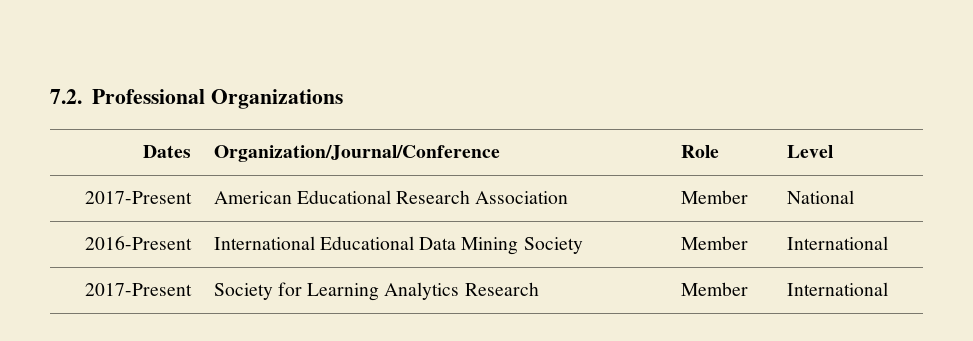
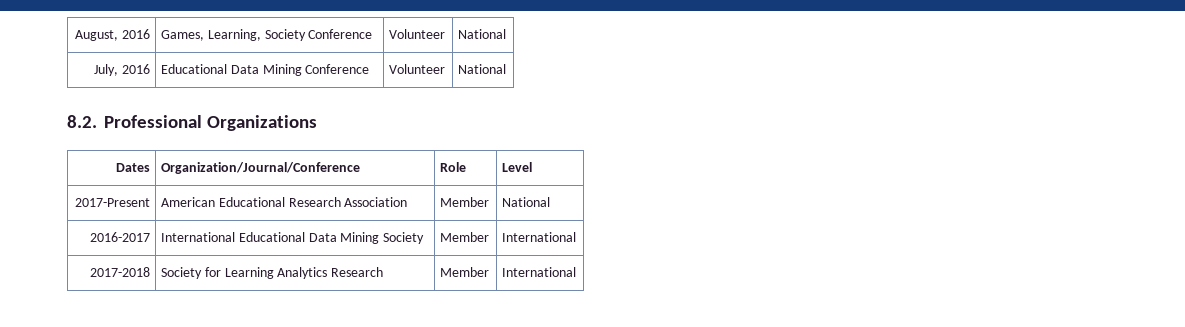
[50,89,82,104] 7.2. -> [75,29,150,41] [161,29,373,41] [389,29,446,39] [458,29,507,39] [94,64,150,76] [161,64,370,76] [389,64,446,74] [458,64,507,74] [67,115,97,128] August, 2016 | Games, Learning, Society Conference | Volunteer | National // July, 2016 | Educational Data Mining Conference | Volunteer | National // 8.2.
[85,236,193,250] 2016-Present -> [89,232,150,242] 2016-2017
[85,283,193,296] 2017-Present -> [89,267,150,277] 2017-2018

